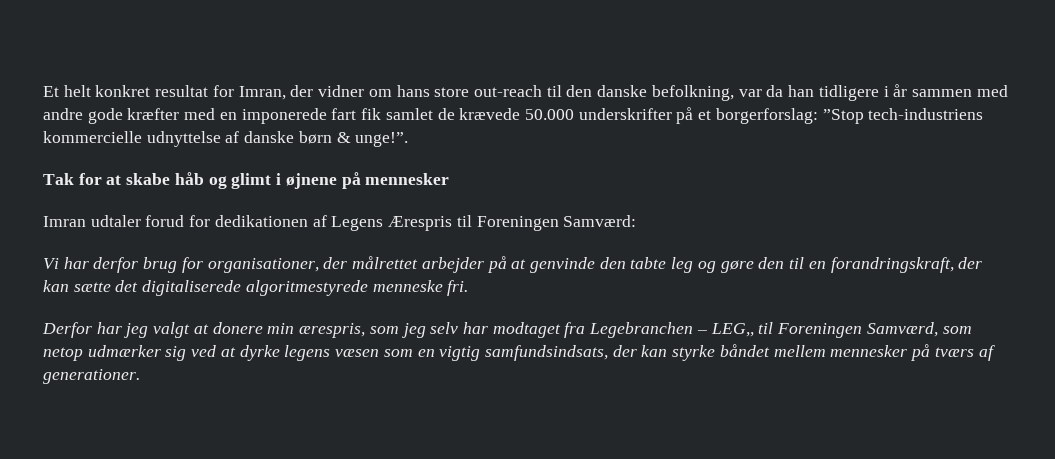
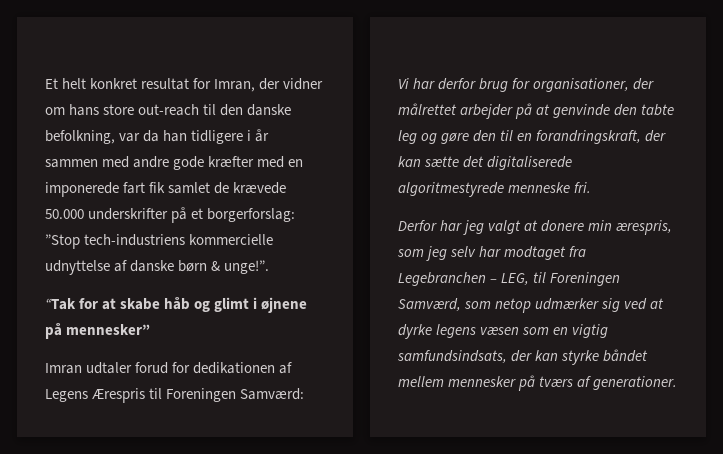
[43,173,74,185] Tak -> [45,298,76,310] “Tak
[365,173,450,185] mennesker -> [66,324,151,335] mennesker”
[710,323,754,337] LEG,, -> [501,273,530,286] LEG,

